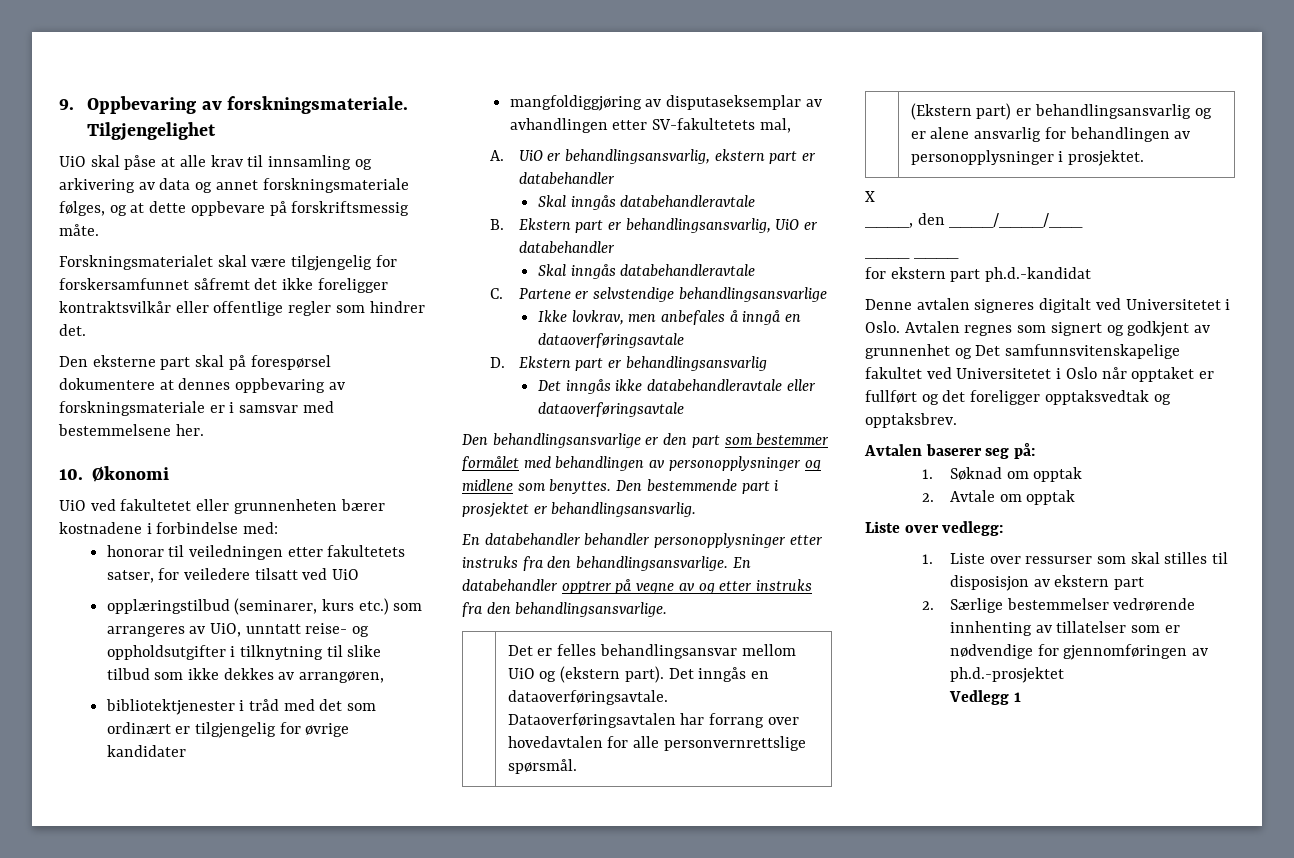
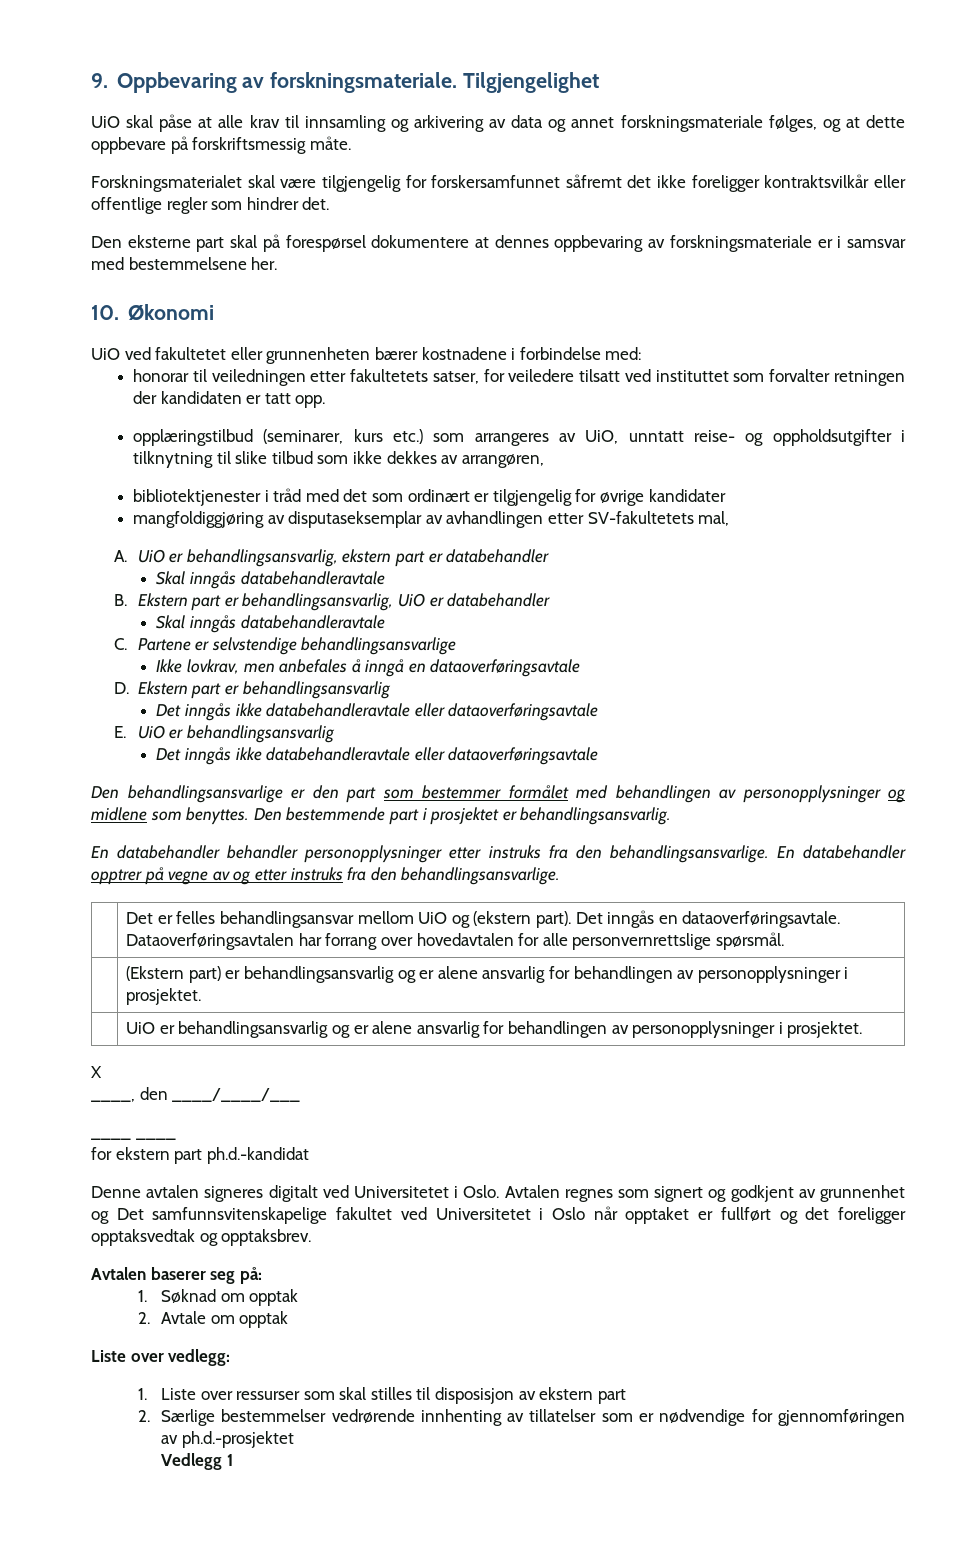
[332,569,360,580] UiO -> [655,369,905,386] [133,391,326,408] instituttet som forvalter retningen der kandidaten er tatt opp.
(684, 409) none -> [114,725,335,743] [156,747,599,765] // E. UiO er behandlingsansvarlig // Det inngås ikke databehandleravtale eller dataoverføringsavtale
(1145, 158) none -> [126,1021,863,1038] // | UiO er behandlingsansvarlig og er alene ansvarlig for behandlingen av personopplysninger i prosjektet.

